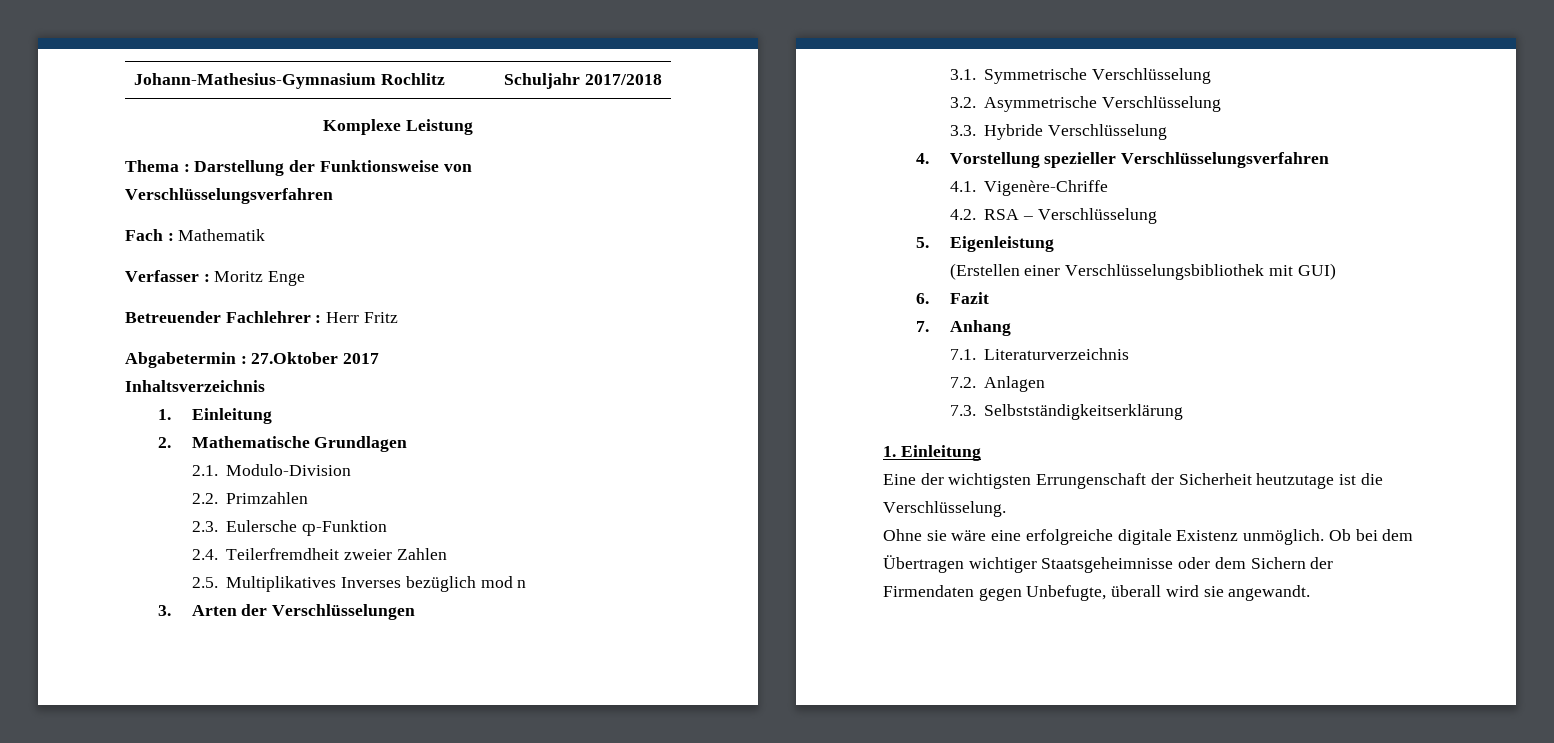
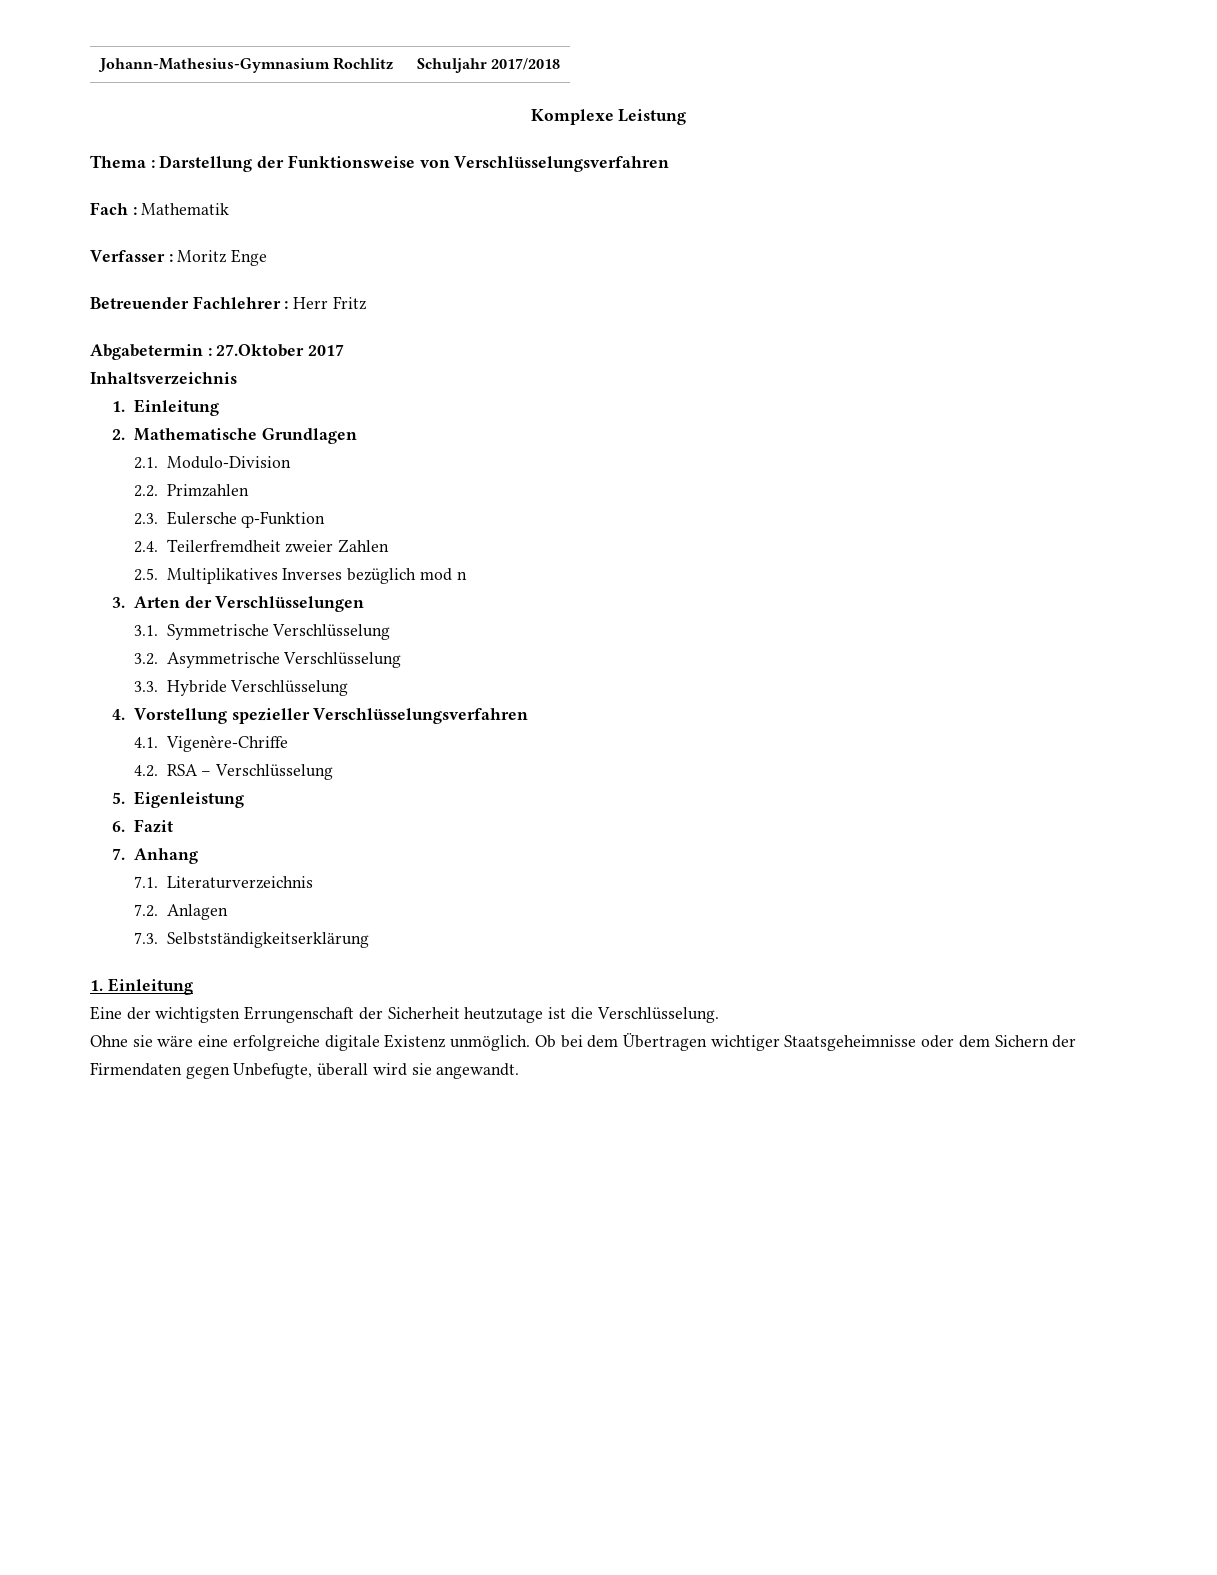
[949,263,1336,280] // (Erstellen einer Verschlüsselungsbibliothek mit GUI) -> (244, 799) none

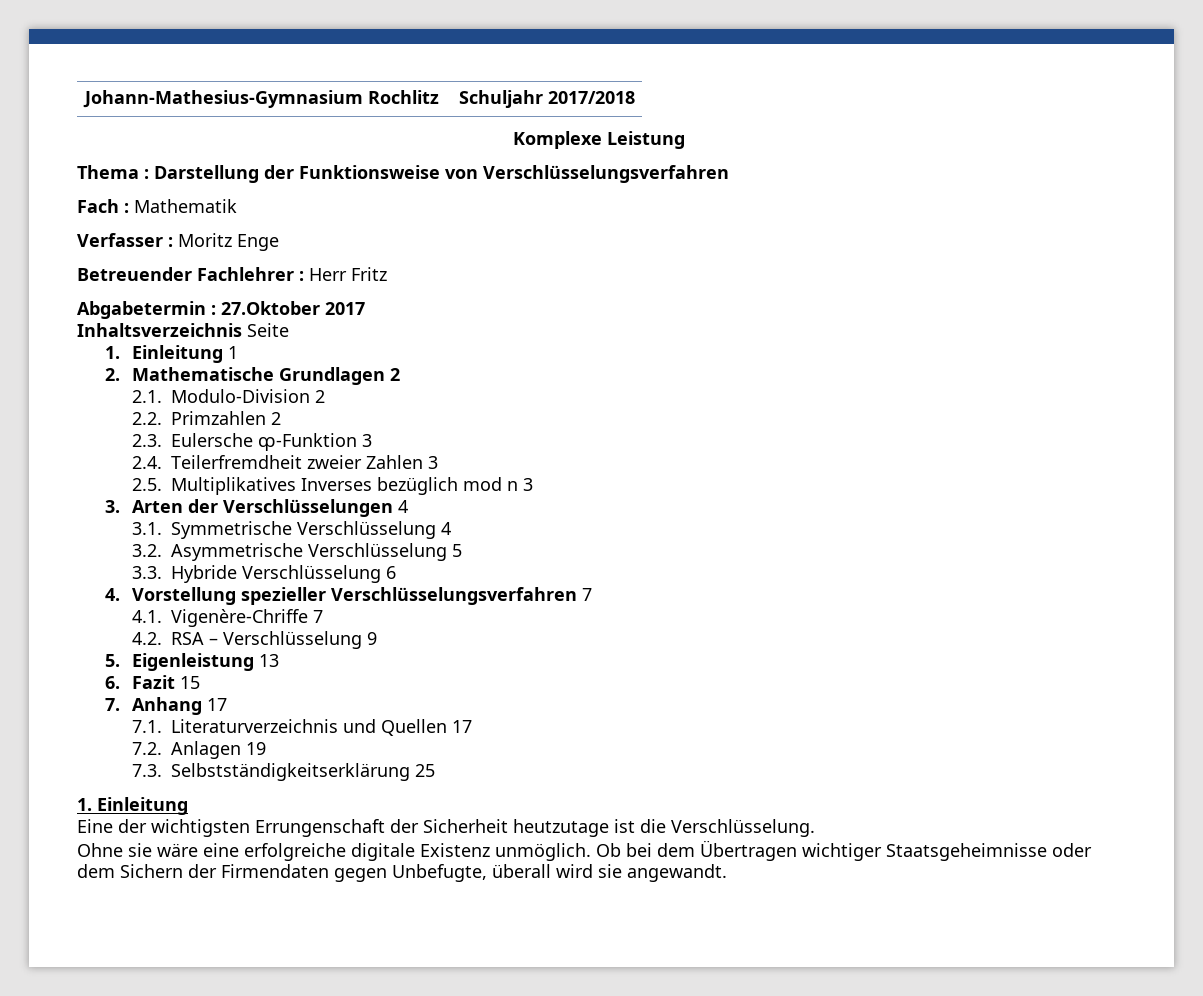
[111,399,219,416] // 1. Einleitung -> [247,323,289,337] [104,345,239,363] Seite // 1. Einleitung 1
(357, 436) none -> [390,368,401,381] 2
(291, 462) none -> [315,390,326,403] 2
(249, 490) none -> [271,412,282,425] 2
(326, 519) none -> [362,434,373,447] 3
(390, 546) none -> [428,456,439,469] 3
(467, 575) none -> [523,478,534,491] 3
(365, 604) none -> [398,500,409,513] 4
(391, 632) none -> [441,522,452,535] 4
(402, 660) none -> [452,544,463,557] 5
(349, 688) none -> [386,566,397,579] 6
(529, 716) none -> [582,588,593,601] 7
(288, 743) none -> [313,610,324,623] 7
(334, 772) none -> [367,632,378,645] 9
(244, 799) none -> [259,654,280,667] 13
(173, 826) none -> [180,676,201,689] 15
(198, 856) none -> [207,698,228,711] 17
(313, 882) none -> [343,719,473,736] und Quellen 17
(228, 912) none -> [246,742,267,755] 19
(369, 940) none -> [415,764,436,777] 25

